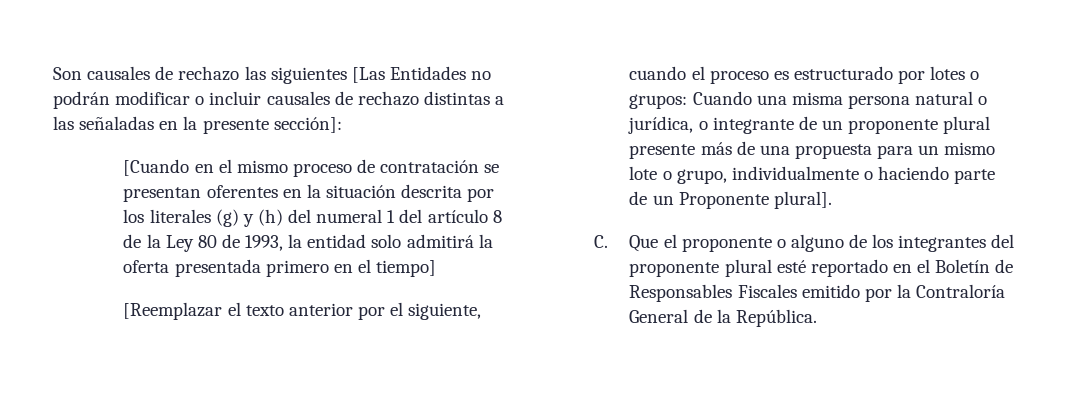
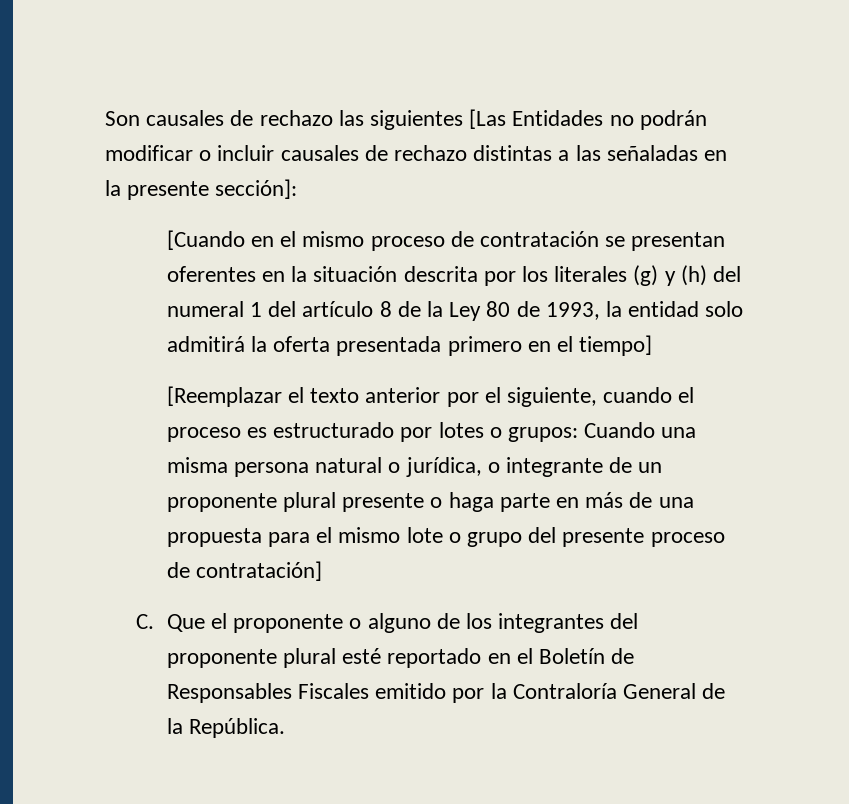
(696, 151) none -> [430,492,579,512] o haga parte en
[918,145,940,155] un -> [316,527,333,543] el
[676,166,996,184] [629,191,832,209] grupo, individualmente o haciendo parte de un Proponente plural]. -> [466,527,725,547] [166,561,322,581] grupo del presente proceso de contratación]

